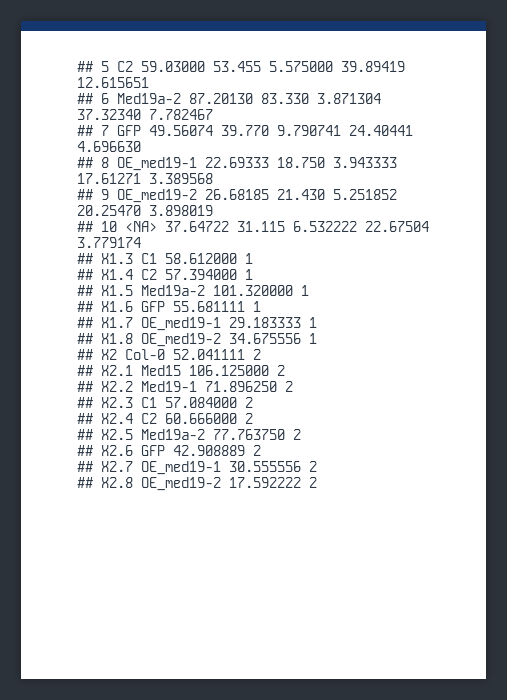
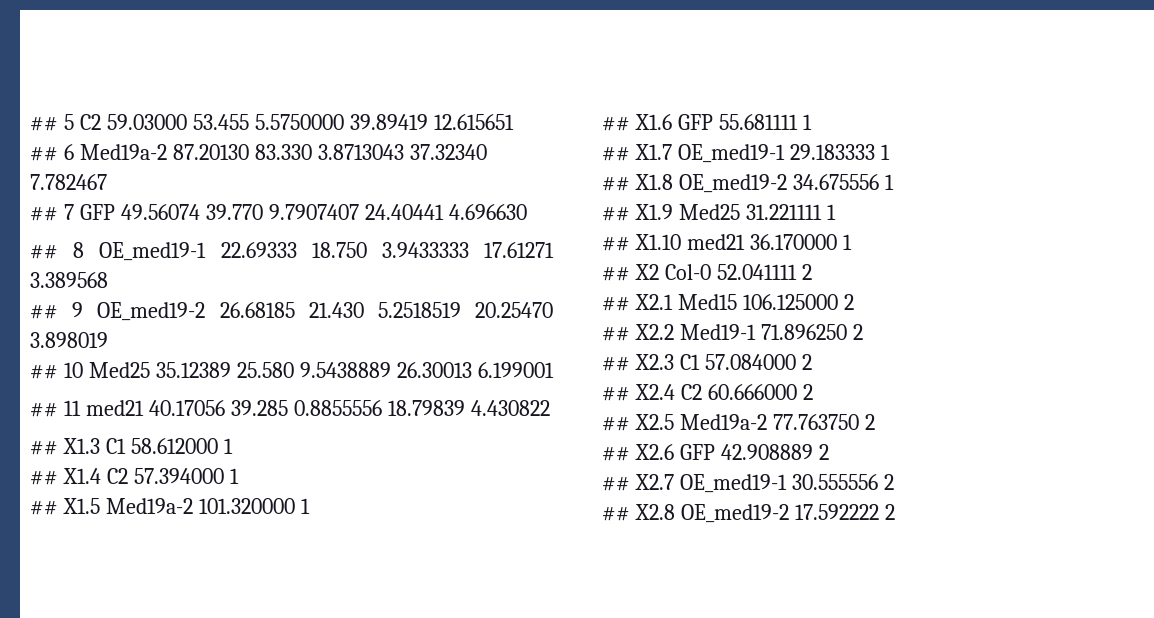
[269,61,333,72] 5.575000 -> [254,114,344,130] 5.5750000
[317,93,381,104] 3.871304 -> [317,144,404,160] 3.8713043
[277,125,341,136] 9.790741 -> [268,204,359,220] 9.7907407
[333,157,397,168] 3.943333 -> [381,242,469,258] 3.9433333
[333,189,397,200] 5.251852 -> [377,302,461,318] 5.2518519
[125,221,429,232] [77,237,141,248] <NA> 37.64722 31.115 6.532222 22.67504 3.779174 -> [88,362,554,378] [30,400,550,417] Med25 35.12389 25.580 9.5438889 26.30013 6.199001 // ## 11 med21 40.17056 39.285 0.8855556 18.79839 4.430822
(317, 338) none -> [602,204,836,221] [602,234,852,251] // ## X1.9 Med25 31.221111 1 // ## X1.10 med21 36.170000 1

